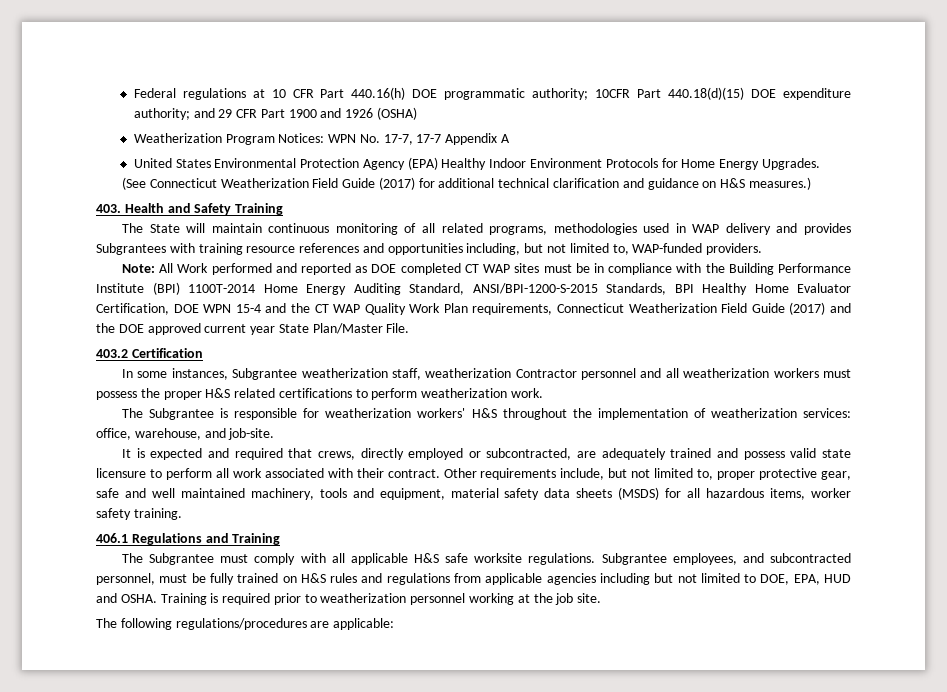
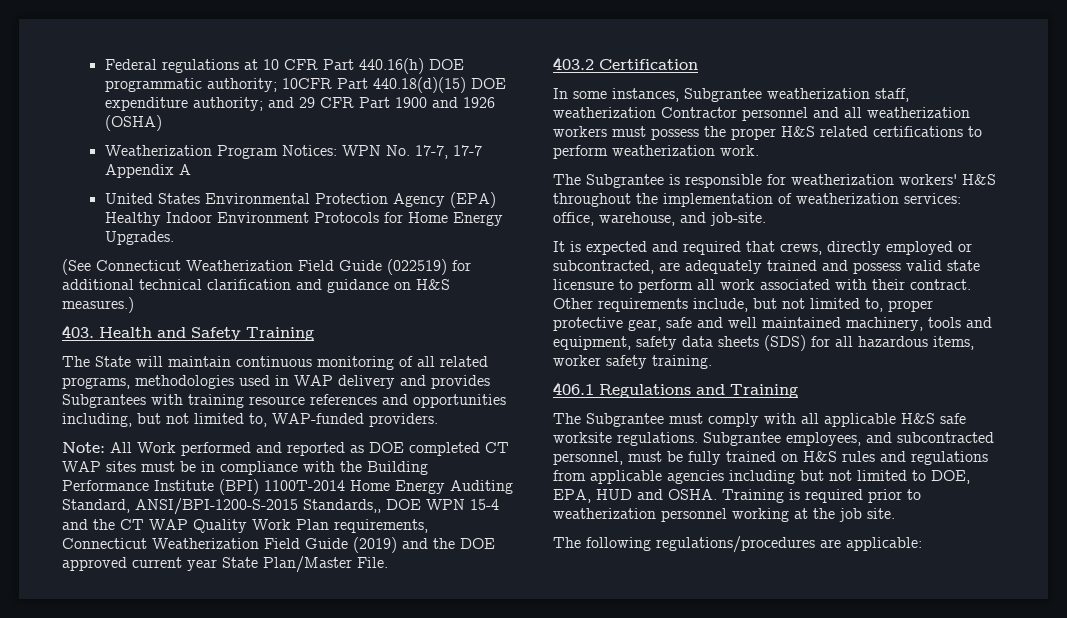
[378,177,415,190] (2017) -> [387,259,447,275] (022519)
[606,283,851,295] [96,303,169,315] Standards, BPI Healthy Home Evaluator Certification, -> [303,499,381,513] Standards,,
[789,302,826,315] (2017) -> [353,537,397,553] (2019)
[450,488,499,498] material -> (631, 343) none
[618,487,660,500] (MSDS) -> [764,335,806,351] (SDS)

